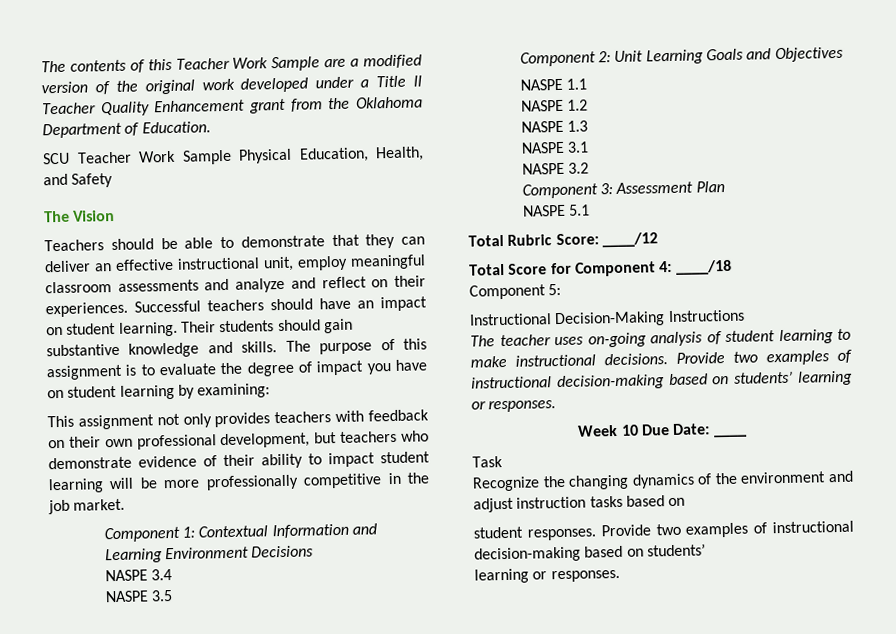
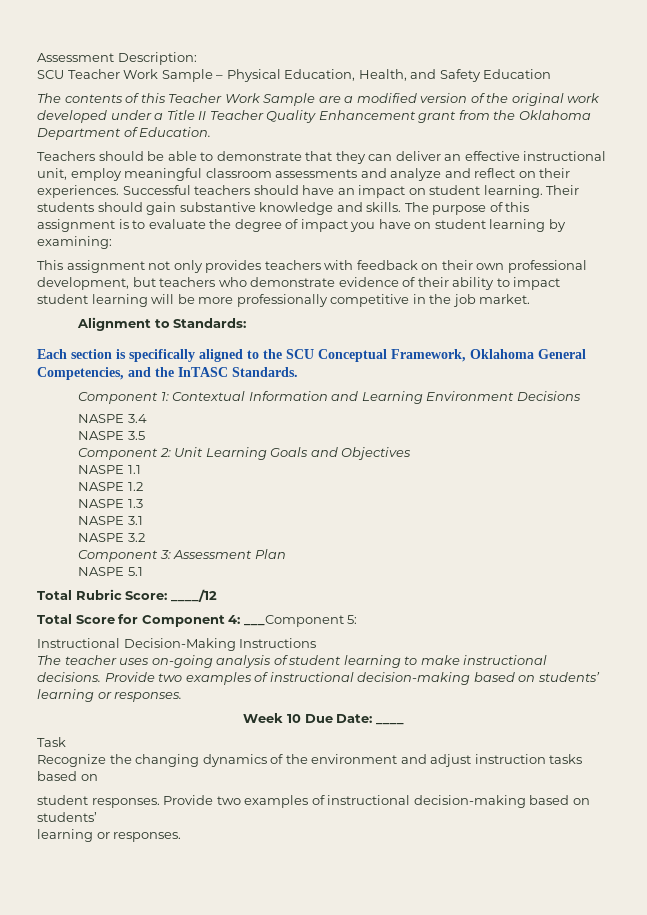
(41, 66) none -> [37,52,197,65] [37,69,552,82] Assessment Description: // SCU Teacher Work Sample – Physical Education, Health, and Safety Education //
[42,146,424,165] [43,172,114,188] [44,209,116,223] // SCU Teacher Work Sample Physical Education, Health, and Safety // The Vision -> (212, 132) none
(126, 504) none -> [77,317,247,331] [37,349,586,362] [37,367,298,380] // Alignment to Standards: // Each section is specifically aligned to the SCU Conceptual Framework, Oklahoma General Competencies, and the InTASC Standards.
[675,259,732,275] [469,284,546,300] ____/18 // Component -> [243,615,344,627] ___Component

